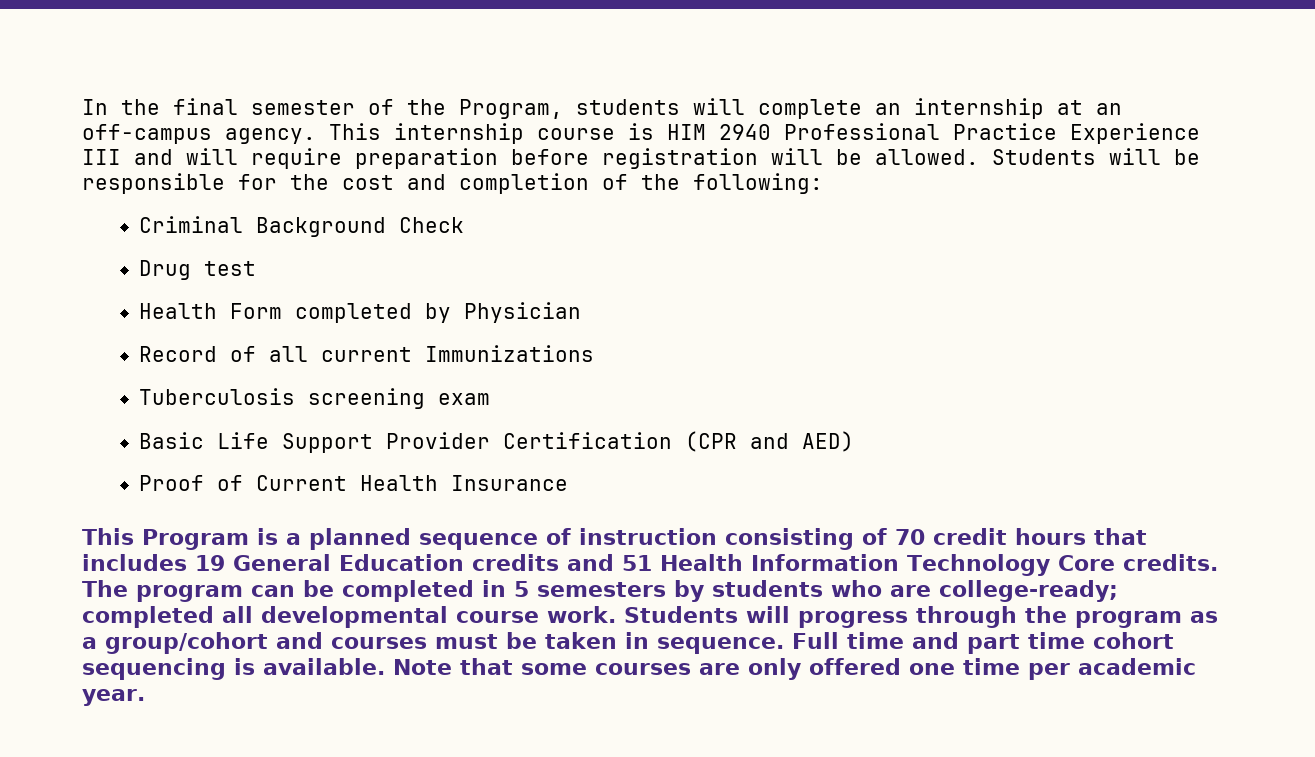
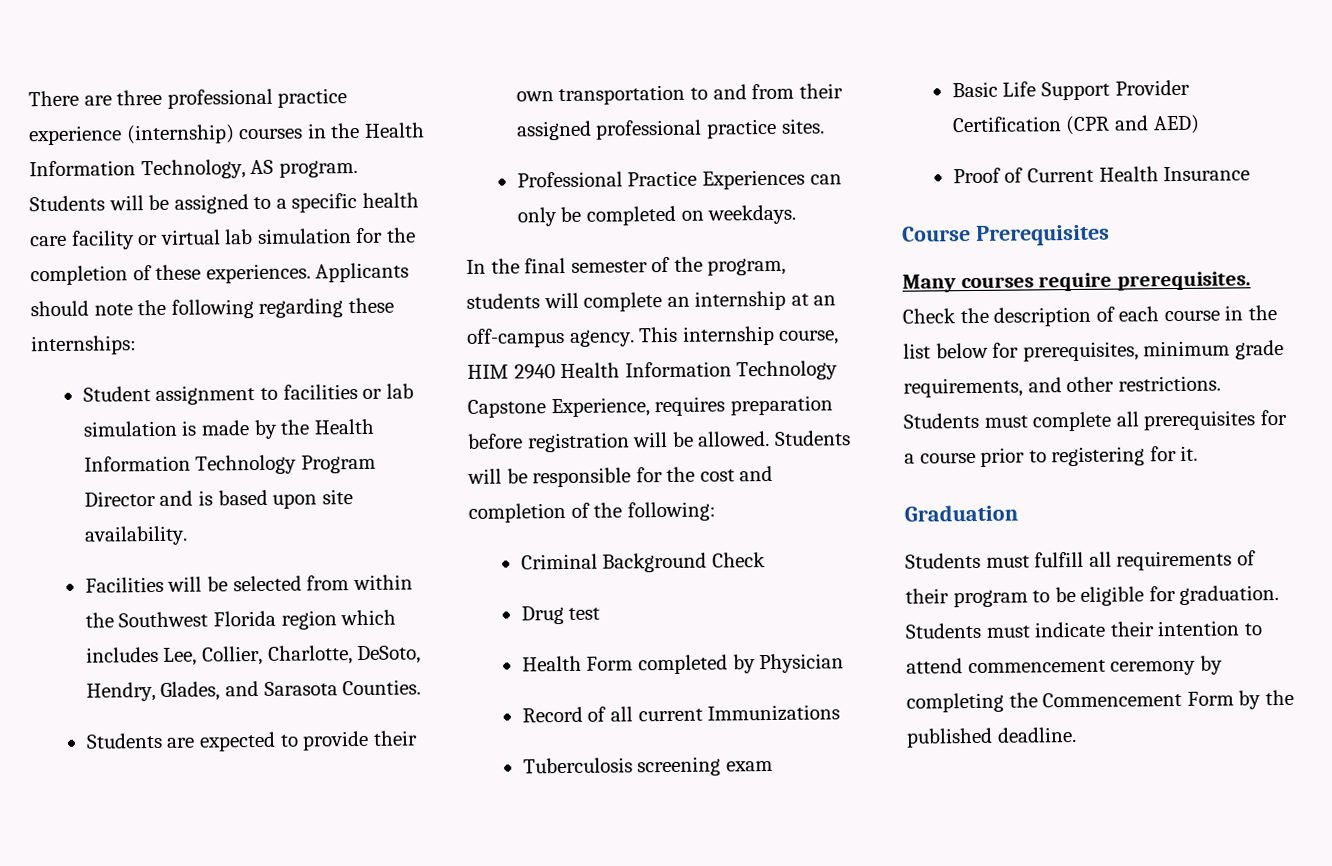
(82, 107) none -> [28,88,348,109] [28,122,425,146] [29,159,358,180] [29,192,419,214] [30,227,416,250] [30,262,410,286] [30,297,394,319] [31,335,137,356] [82,383,414,405] [82,418,374,440] [83,454,377,475] [83,489,353,509] [83,525,188,546] [84,574,413,593] [84,609,397,630] [85,645,422,666] [85,679,422,702] [85,730,418,752] [515,83,843,106] [515,118,825,141] [516,169,842,190] [516,204,797,227] There are three professional practice experience (internship) courses in the Health Information Technology, AS program. Students will be assigned to a specific health care facility or virtual lab simulation for the completion of these experiences. Applicants should note the following regarding these internships: // Student assignment to facilities or lab simulation is made by the Health Information Technology Program Director and is based upon site availability. // Facilities will be selected from within the Southwest Florida region which includes Lee, Collier, Charlotte, DeSoto, Hendry, Glades, and Sarasota Counties. // Students are expected to provide their own transportation to and from their assigned professional practice sites. // Professional Practice Experiences can only be completed on weekdays. //
[459,99,563,119] Program, -> [707,257,787,276] program,
[537,123,1200,144] [82,148,342,169] course is HIM 2940 Professional Practice Experience III and will require -> [779,330,840,345] [467,360,839,381] [467,396,726,418] course, HIM 2940 Health Information Technology Capstone Experience, requires
[82,528,1147,550] [82,554,1218,576] [82,580,1118,602] [82,606,1218,628] [82,632,1174,654] [82,658,1196,680] [82,689,145,706] This Program is a planned sequence of instruction consisting of 70 credit hours that includes 19 General Education credits and 51 Health Information Technology Core credits. The program can be completed in 5 semesters by students who are college-ready; completed all developmental course work. Students will progress through the program as a group/cohort and courses must be taken in sequence. Full time and part time cohort sequencing is available. Note that some courses are only offered one time per academic year. -> [901,224,1110,246] [902,271,1251,293] [902,305,1277,327] [903,339,1284,362] [903,375,1221,398] [903,409,1287,432] [904,445,1199,467] [904,504,1018,522] [905,550,1256,571] [905,585,1280,608] [905,620,1263,639] [906,655,1223,676] [906,689,1294,713] [906,727,1077,748] Course Prerequisites // Many courses require prerequisites. Check the description of each course in the list below for prerequisites, minimum grade requirements, and other restrictions. Students must complete all prerequisites for a course prior to registering for it. // Graduation // Students must fulfill all requirements of their program to be eligible for graduation. Students must indicate their intention to attend commencement ceremony by completing the Commencement Form by the published deadline.

